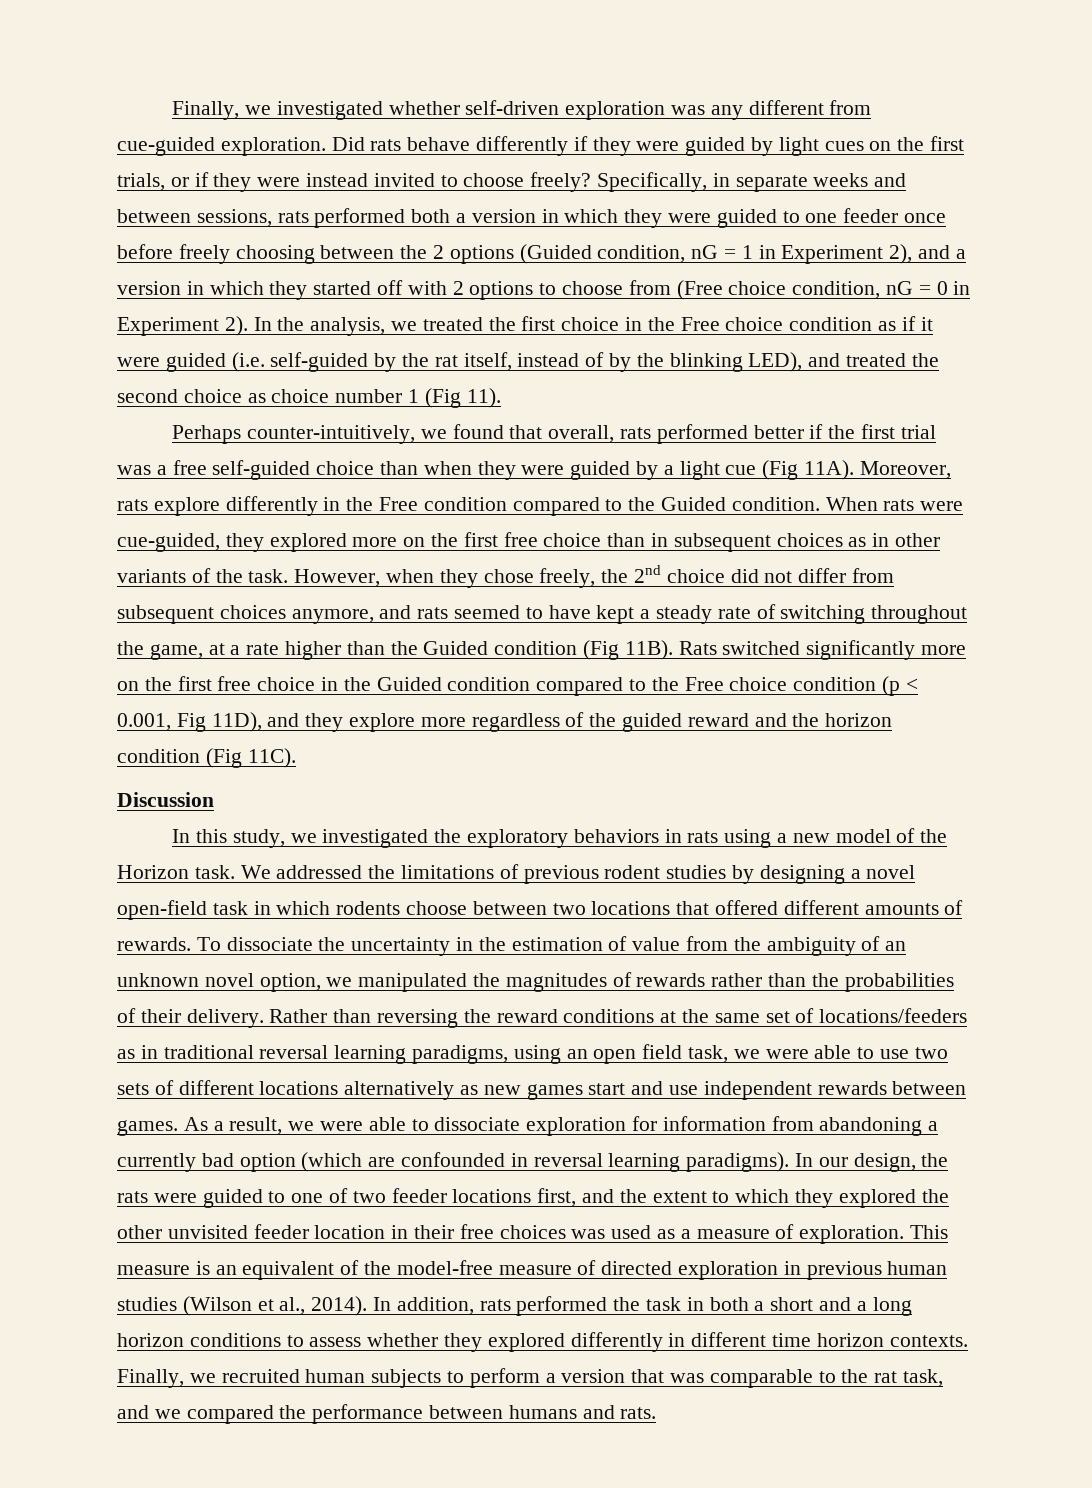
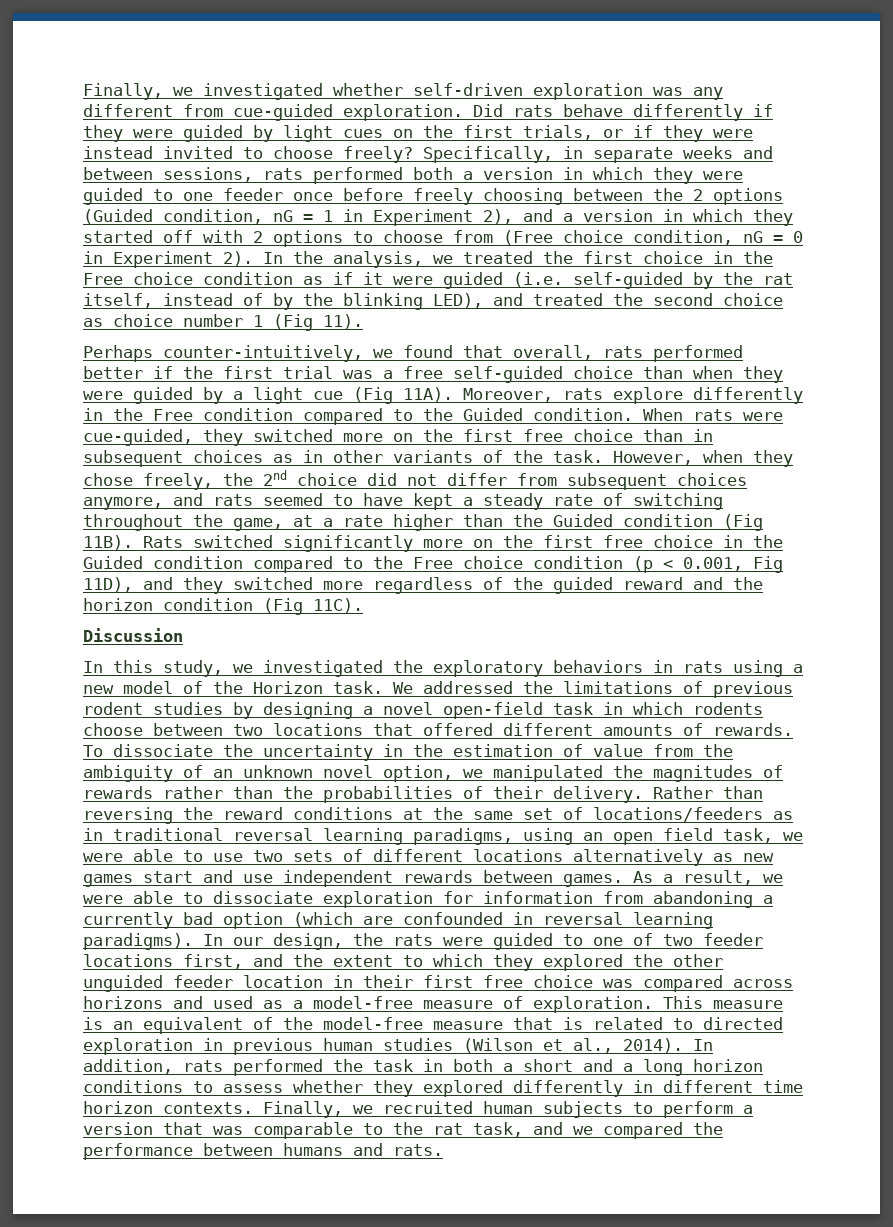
[269,533,347,552] explored -> [253,429,333,442] switched
[349,713,416,732] explore -> [233,577,313,590] switched
[167,1225,248,1239] unvisited -> [83,975,163,992] unguided
[459,1224,606,1239] free choices was -> [423,975,793,992] [83,996,203,1009] first free choice was compared across horizons and
(691, 1234) none -> [313,996,413,1009] model-free
[577,1260,597,1275] of -> [513,1017,693,1030] that is related to

